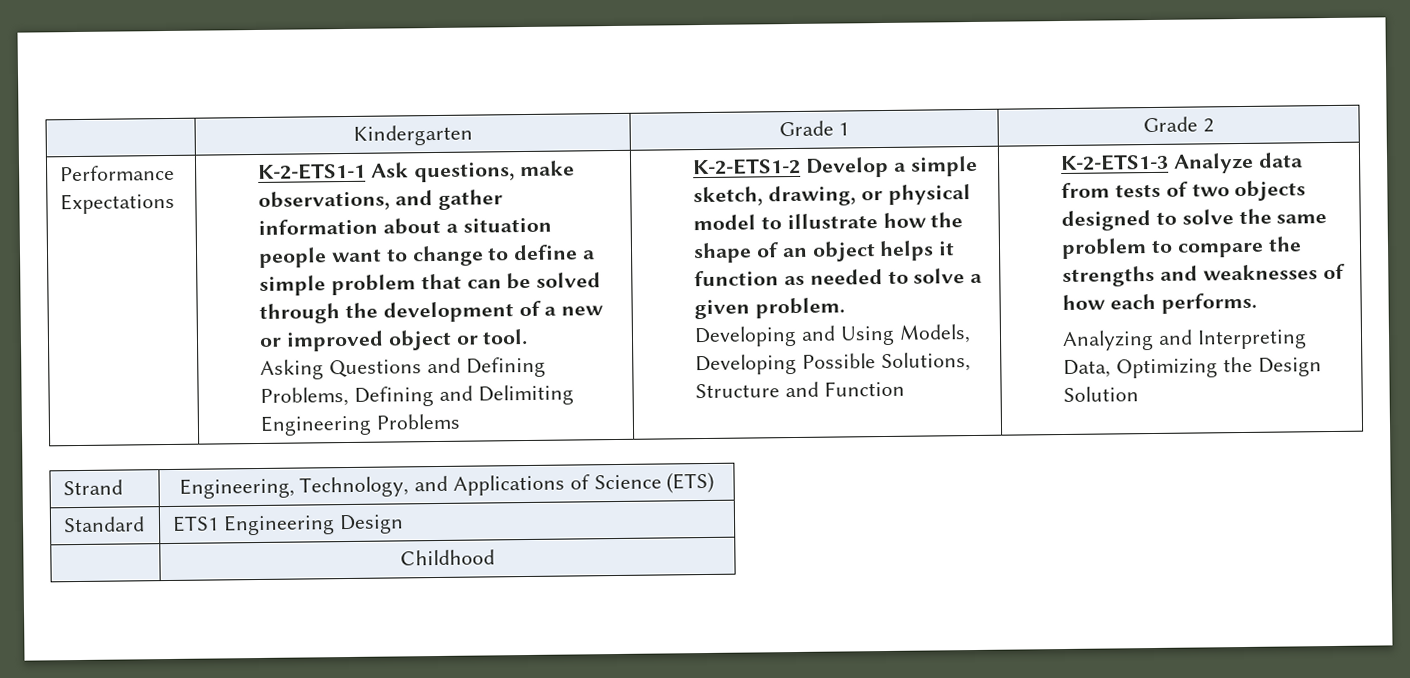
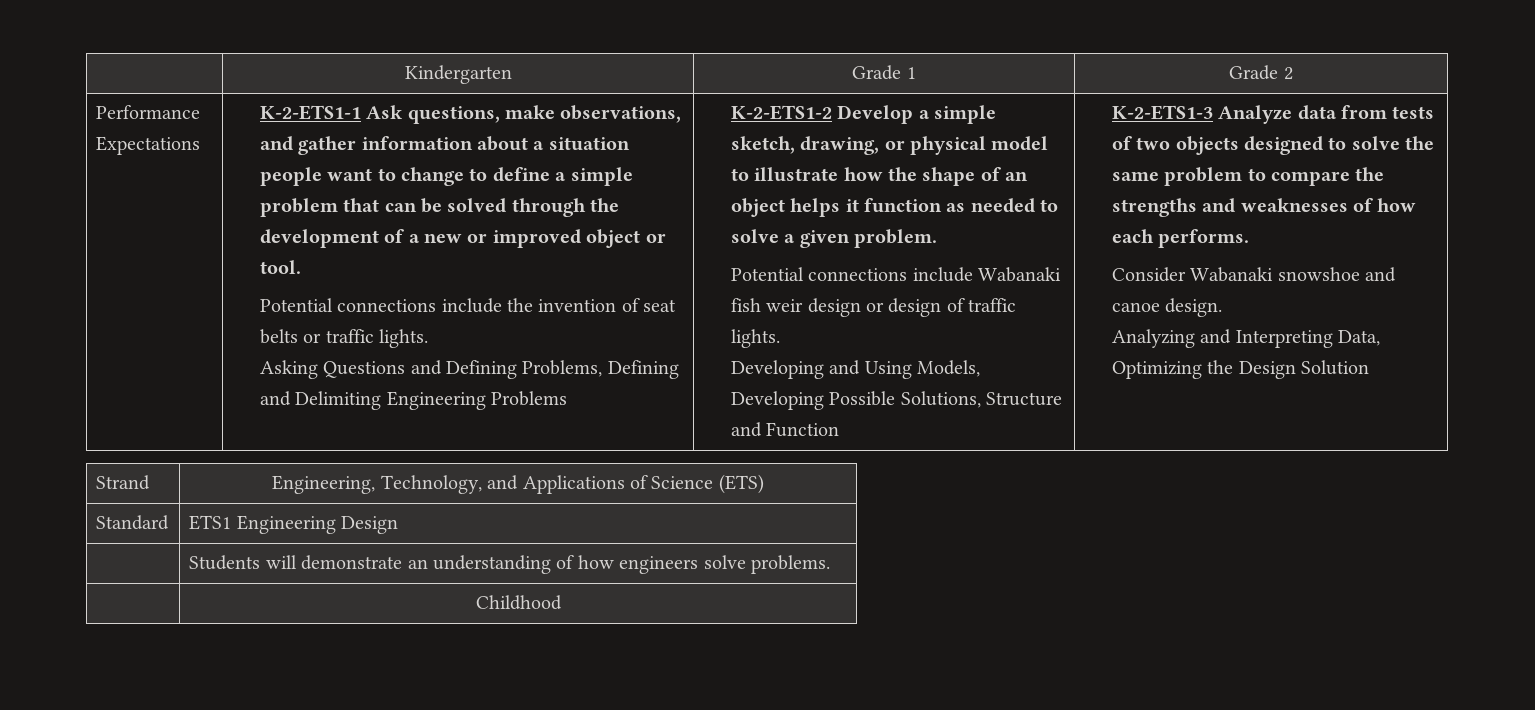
(529, 337) none -> [259,298,677,313] [259,329,428,348] // Potential connections include the invention of seat belts or traffic lights.
(845, 308) none -> [730,267,1061,282] [730,298,1017,317] [730,329,780,348] // Potential connections include Wabanaki fish weir design or design of traffic lights.
(1257, 303) none -> [1111,267,1396,282] [1111,298,1223,317] // Consider Wabanaki snowshoe and canoe design.
(404, 524) none -> [189,555,830,574] // | Students will demonstrate an understanding of how engineers solve problems.

